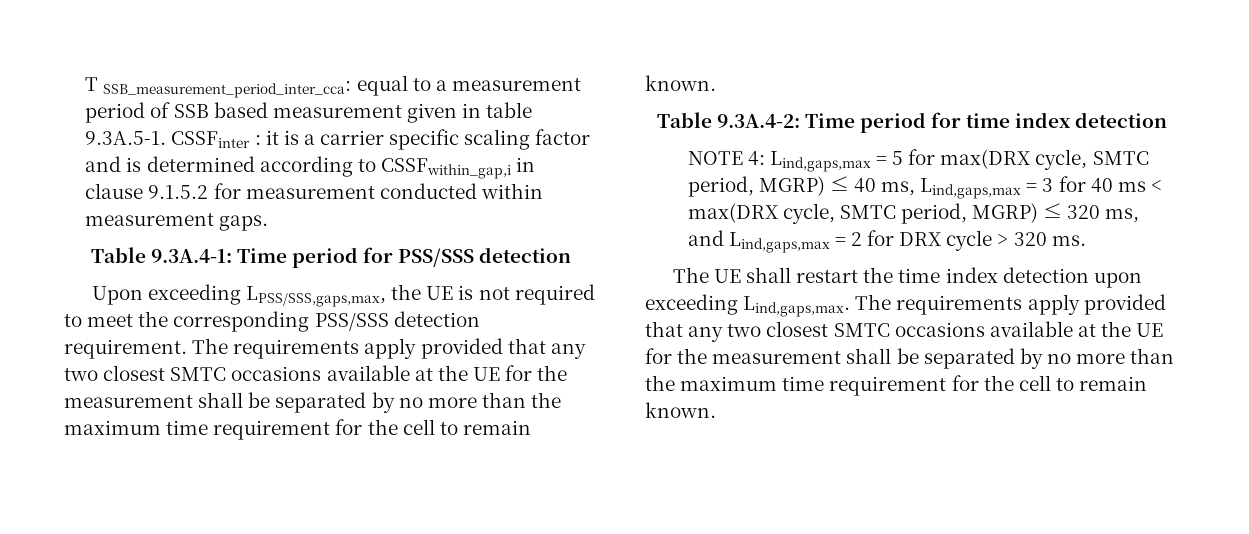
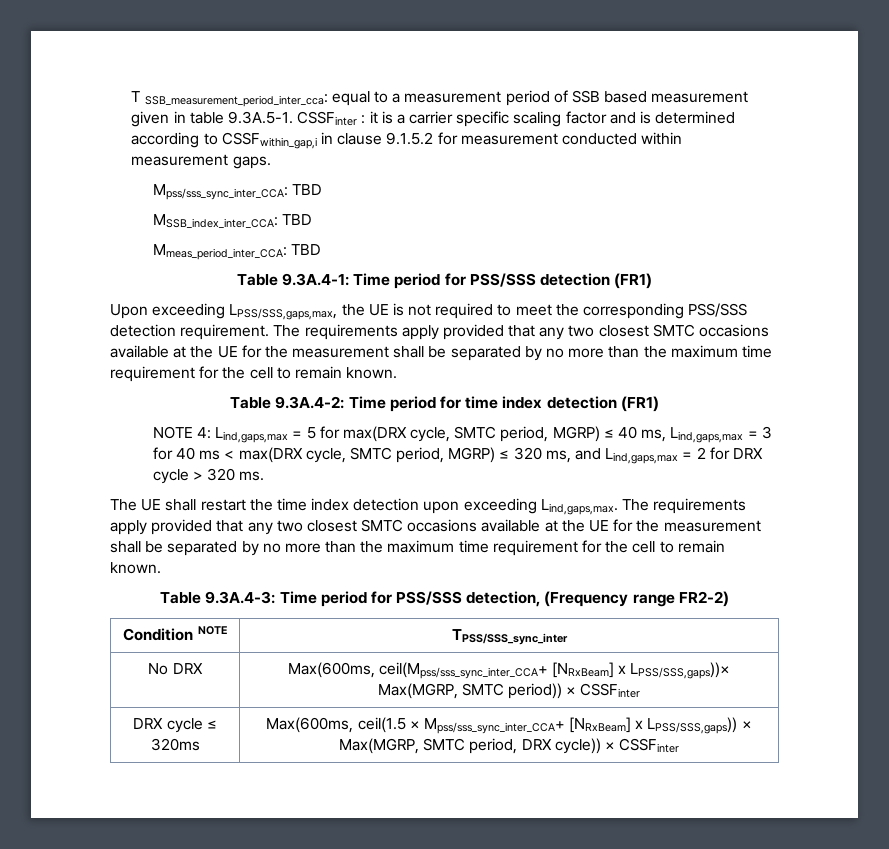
(269, 223) none -> [152,184,322,200] [152,214,312,228] [152,244,321,260] // Mpss/sss_sync_inter_CCA: TBD // MSSB_index_inter_CCA: TBD // Mmeas_period_inter_CCA: TBD
(572, 255) none -> [614,273,653,289] (FR1)
(1168, 120) none -> [620,396,659,412] (FR1)
(716, 410) none -> [160,591,729,607] [123,626,227,641] [451,629,568,645] [148,663,203,675] [287,662,731,679] [377,683,641,699] [133,718,217,733] [150,738,200,751] [266,717,752,734] [338,738,680,754] // Table 9.3A.4-3: Time period for PSS/SSS detection, (Frequency range FR2-2) // Condition NOTE | TPSS/SSS_sync_inter // No DRX | Max(600ms, ceil(Mpss/sss_sync_inter_CCA+ [NRxBeam] x LPSS/SSS,gaps))× Max(MGRP, SMTC period)) × CSSFinter // DRX cycle ≤ 320ms | Max(600ms, ceil(1.5 × Mpss/sss_sync_inter_CCA+ [NRxBeam] x LPSS/SSS,gaps)) × Max(MGRP, SMTC period, DRX cycle)) × CSSFinter

